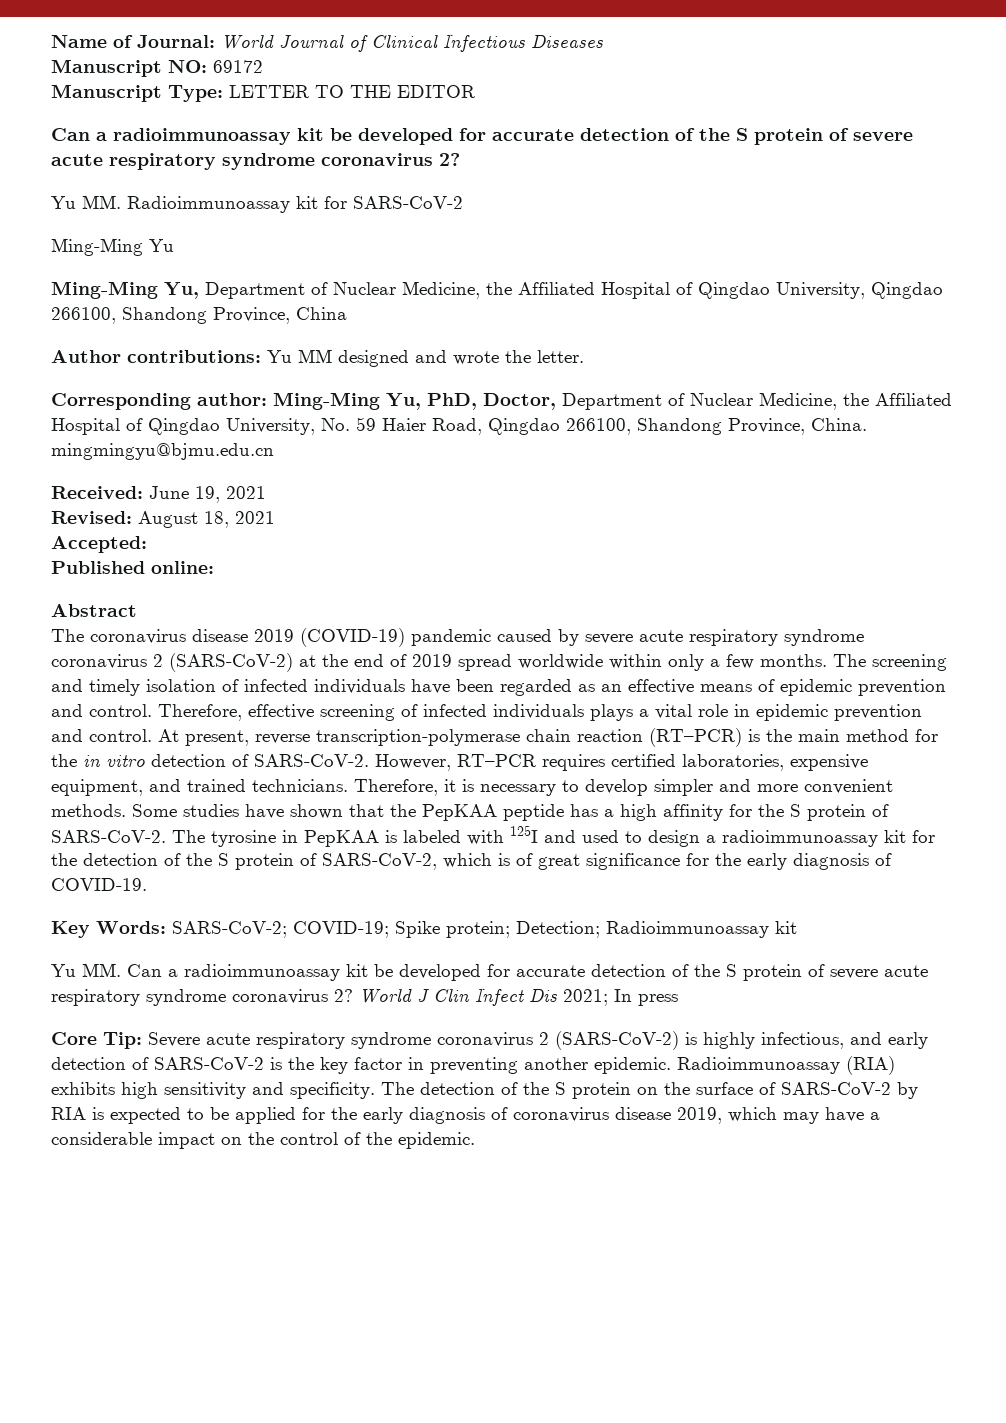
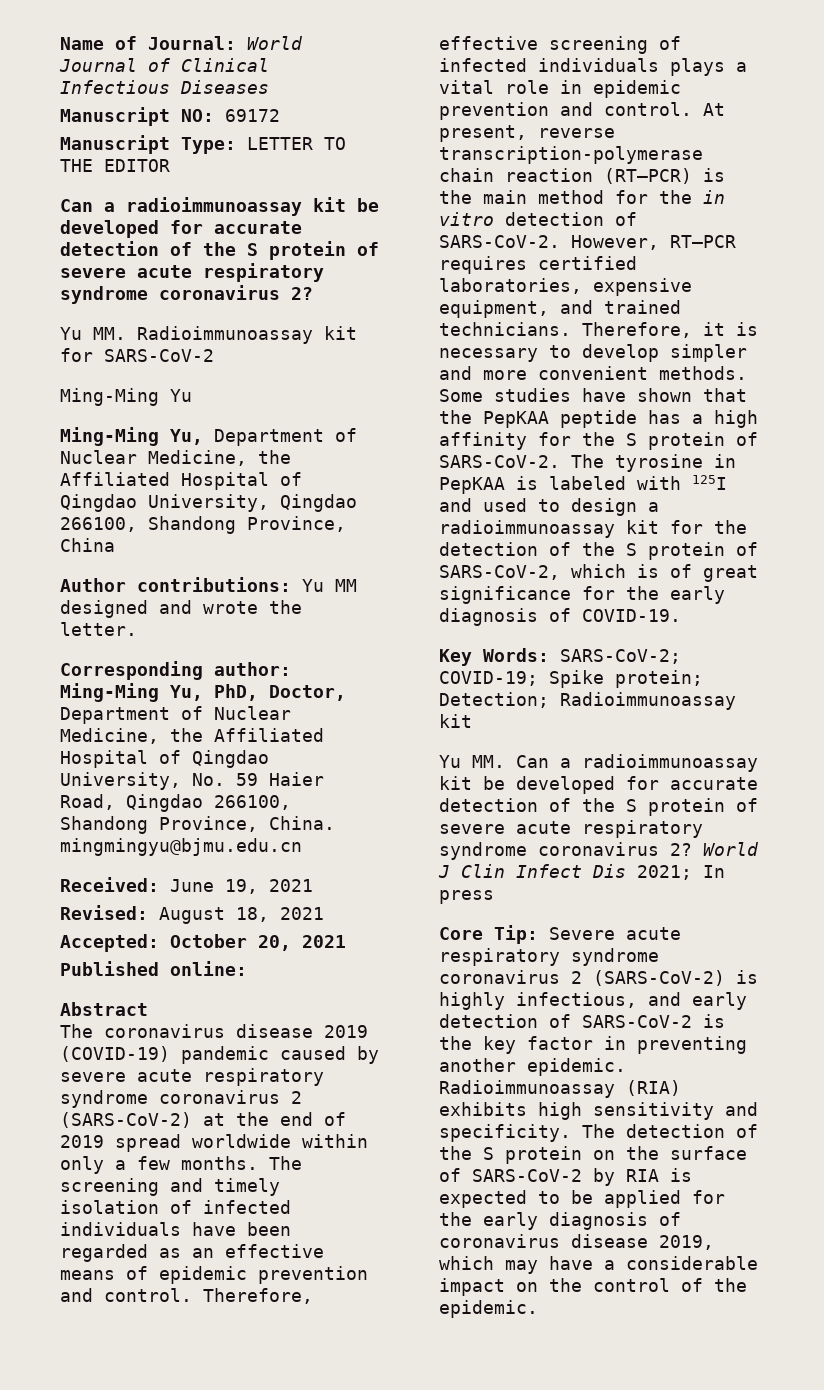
(147, 544) none -> [170,934,346,951] October 20, 2021

